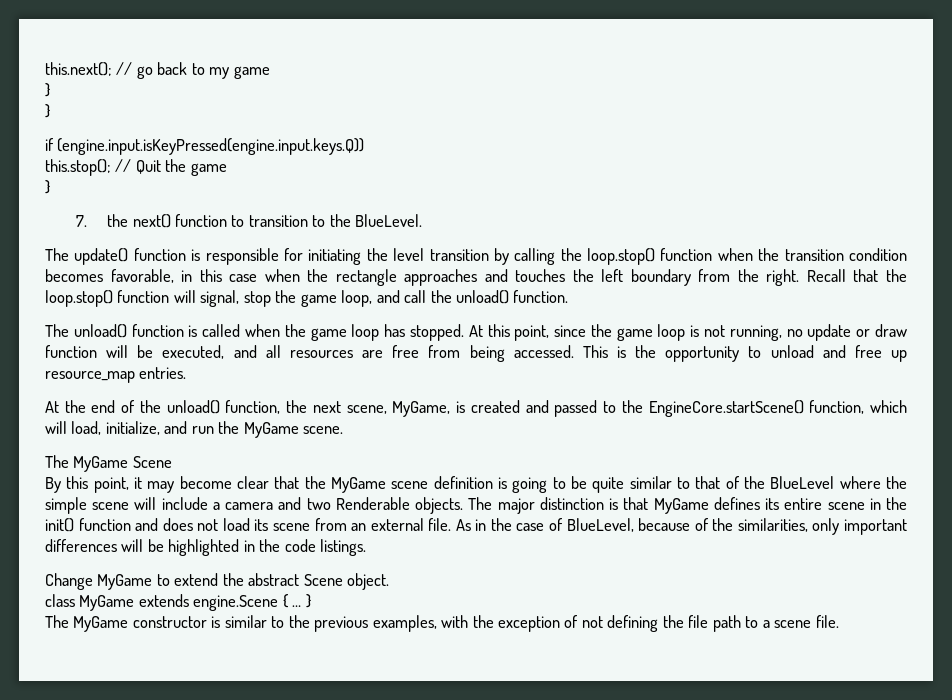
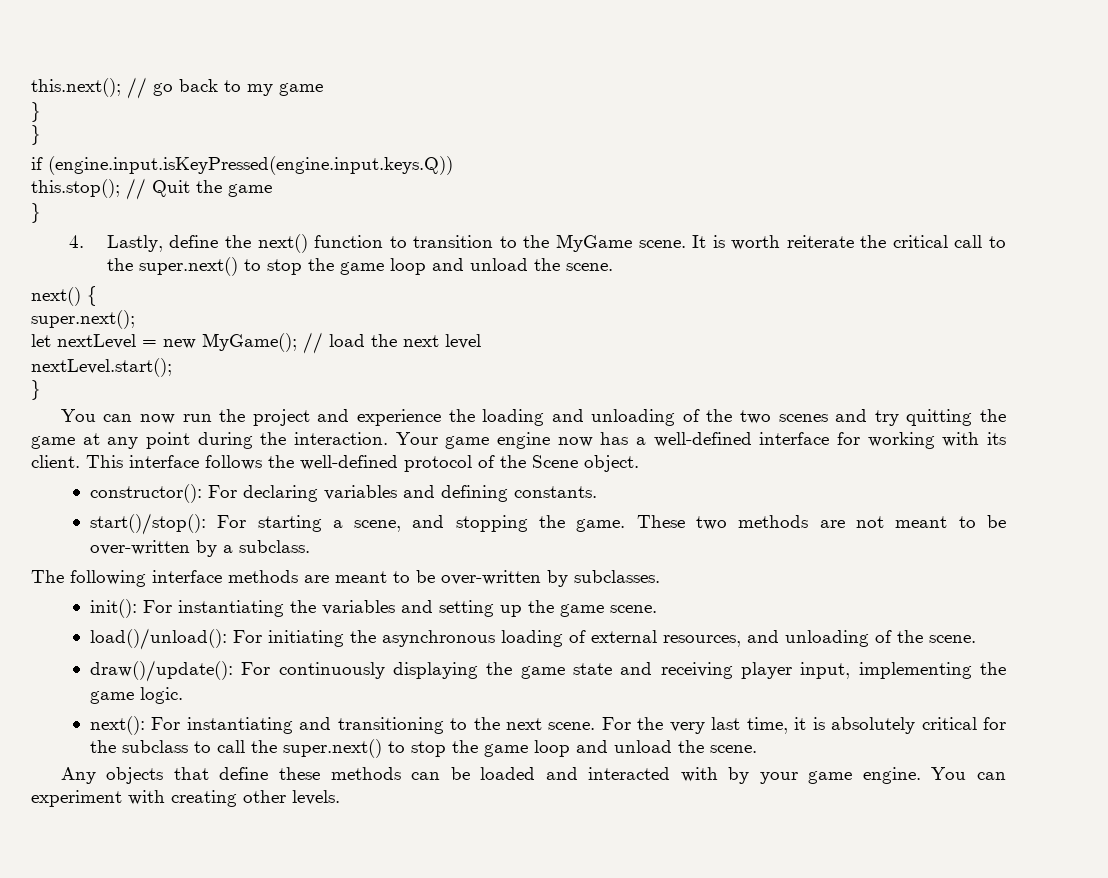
[76,215,88,227] 7. -> [68,235,219,252] 4. Lastly, define
[355,214,423,227] [45,248,908,265] [45,269,907,286] [45,290,569,307] [45,324,907,341] [45,345,907,362] [45,367,187,383] [45,400,907,417] [45,421,344,438] [45,455,172,472] [45,476,908,493] [45,497,907,514] [45,518,908,535] [45,539,367,556] [45,573,390,590] [45,594,311,611] [45,615,839,632] BlueLevel. // The update() function is responsible for initiating the level transition by calling the loop.stop() function when the transition condition becomes favorable, in this case when the rectangle approaches and touches the left boundary from the right. Recall that the loop.stop() function will signal, stop the game loop, and call the unload() function. // The unload() function is called when the game loop has stopped. At this point, since the game loop is not running, no update or draw function will be executed, and all resources are free from being accessed. This is the opportunity to unload and free up resource_map entries. // At the end of the unload() function, the next scene, MyGame, is created and passed to the EngineCore.startScene() function, which will load, initialize, and run the MyGame scene. // The MyGame Scene // By this point, it may become clear that the MyGame scene definition is going to be quite similar to that of the BlueLevel where the simple scene will include a camera and two Renderable objects. The major distinction is that MyGame defines its entire scene in the init() function and does not load its scene from an external file. As in the case of BlueLevel, because of the similarities, only important differences will be highlighted in the code listings. // Change MyGame to extend the abstract Scene object. // class MyGame extends engine.Scene { … } // The MyGame constructor is similar to the previous examples, with the exception of not defining the file path to a scene file. -> [555,234,1007,252] [106,257,613,276] [31,286,97,306] [31,310,135,329] [31,332,481,354] [31,358,172,377] [31,380,41,400] [60,409,1006,426] [31,432,1006,449] [31,455,639,472] [89,484,597,503] [89,513,1006,535] [89,540,310,557] [31,570,660,587] [89,599,657,618] [89,628,976,650] [89,660,1007,682] [89,687,183,704] [89,716,1007,735] [89,739,757,758] [60,767,1006,784] [31,790,340,807] MyGame scene. It is worth reiterate the critical call to the super.next() to stop the game loop and unload the scene. // next() { // super.next(); // let nextLevel = new MyGame(); // load the next level // nextLevel.start(); // } // You can now run the project and experience the loading and unloading of the two scenes and try quitting the game at any point during the interaction. Your game engine now has a well-defined interface for working with its client. This interface follows the well-defined protocol of the Scene object. // constructor(): For declaring variables and defining constants. // start()/stop(): For starting a scene, and stopping the game. These two methods are not meant to be over-written by a subclass. // The following interface methods are meant to be over-written by subclasses. // init(): For instantiating the variables and setting up the game scene. // load()/unload(): For initiating the asynchronous loading of external resources, and unloading of the scene. // draw()/update(): For continuously displaying the game state and receiving player input, implementing the game logic. // next(): For instantiating and transitioning to the next scene. For the very last time, it is absolutely critical for the subclass to call the super.next() to stop the game loop and unload the scene. // Any objects that define these methods can be loaded and interacted with by your game engine. You can experiment with creating other levels.

